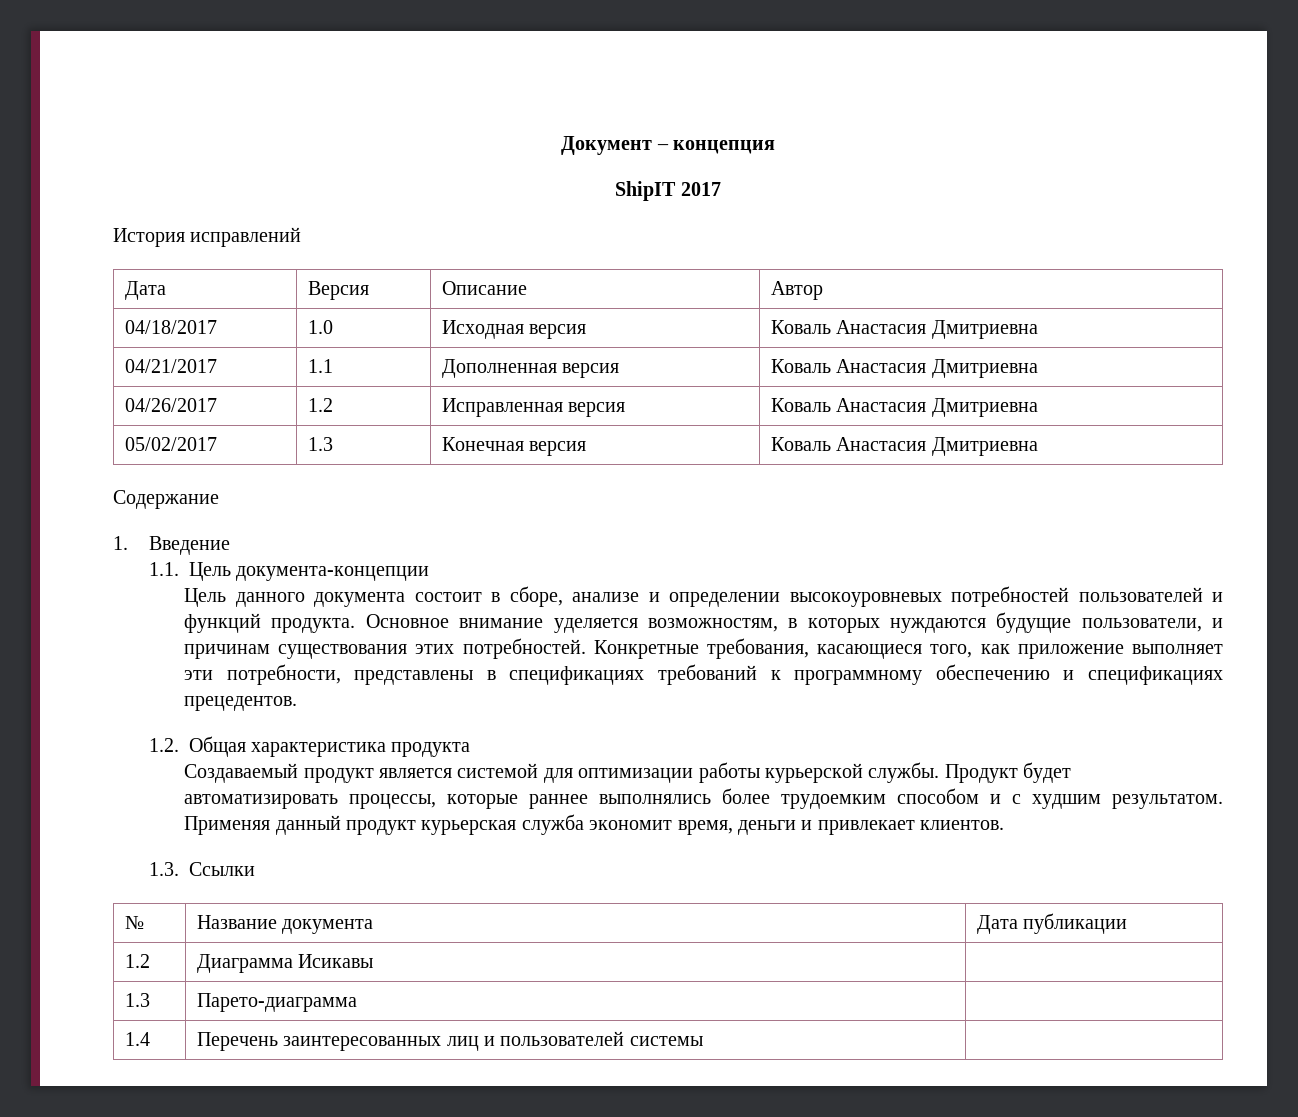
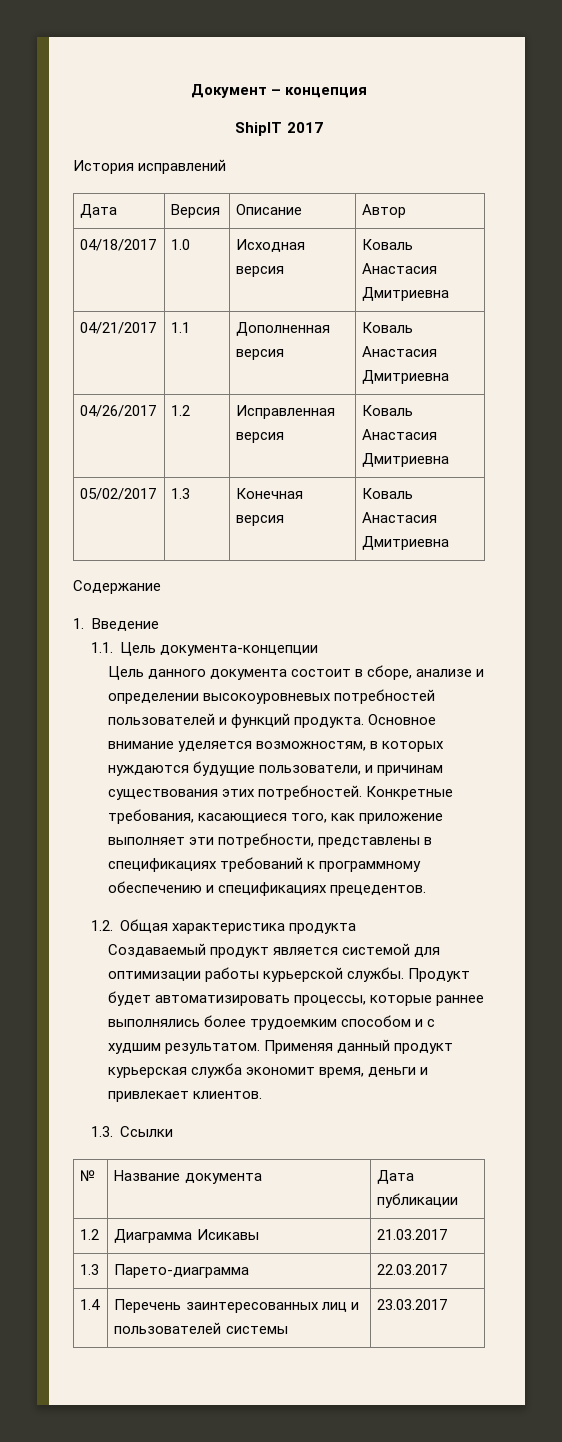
(374, 961) none -> [377,1229,448,1240] 21.03.2017
(357, 1002) none -> [377,1264,448,1275] 22.03.2017
(703, 1041) none -> [377,1299,448,1310] 23.03.2017

